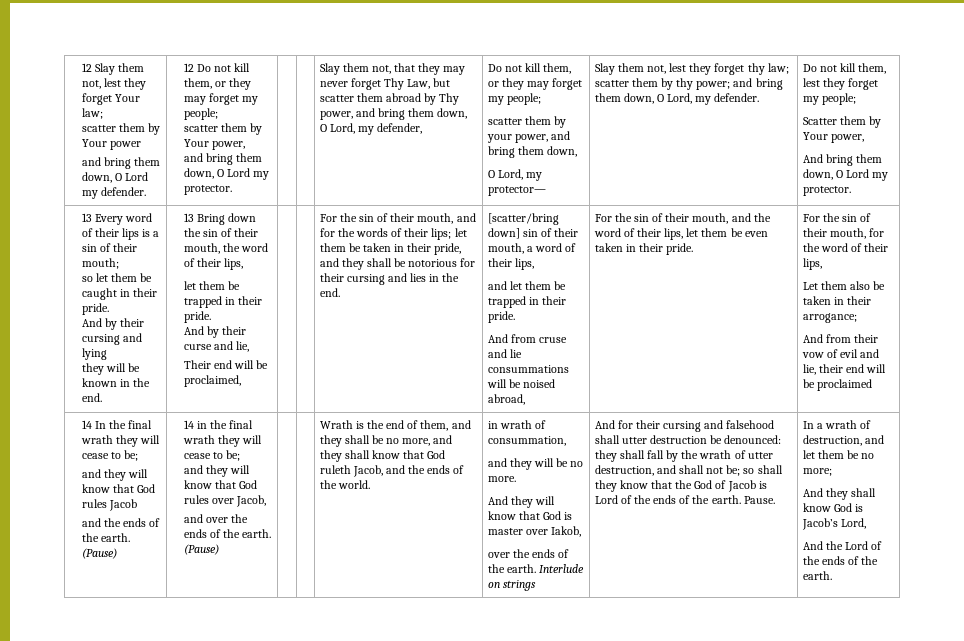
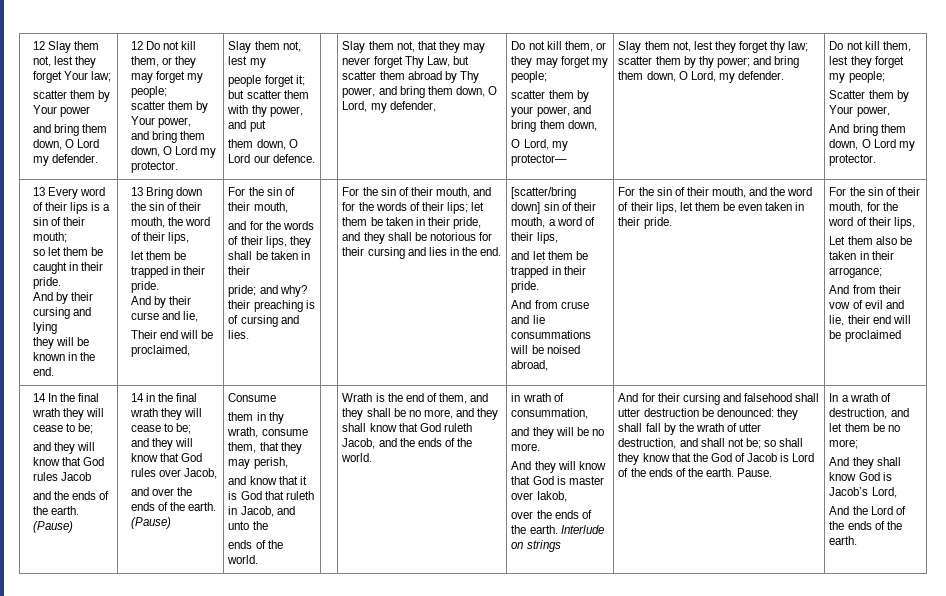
(233, 190) none -> [228,41,301,53] [228,56,266,68] [228,75,305,87] [228,90,309,99] [227,105,303,117] [228,120,266,132] [228,139,298,150] [228,154,315,163] Slay them not, lest my // people forget it; but scatter them with thy power, and put // them down, O Lord our defence.
(242, 381) none -> [228,187,295,196] [228,202,288,213] [228,221,314,230] [228,236,311,248] [228,251,310,260] [228,266,251,275] [228,285,307,297] [228,300,315,312] [228,315,299,327] [228,330,250,339] For the sin of their mouth, // and for the words of their lips, they shall be taken in their // pride; and why? their preaching is of cursing and lies.
(220, 549) none -> [228,393,277,402] [228,412,284,424] [227,427,308,438] [228,442,302,454] [228,457,288,469] [228,476,307,485] [228,491,314,500] [228,506,295,517] [228,521,268,530] [228,540,283,549] [227,555,259,564] Consume // them in thy wrath, consume them, that they may perish, // and know that it is God that ruleth in Jacob, and unto the // ends of the world.

